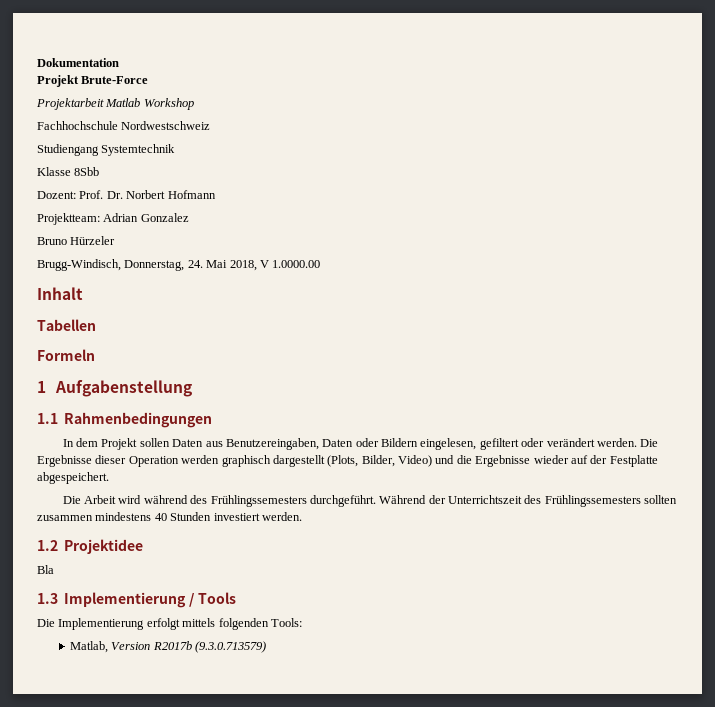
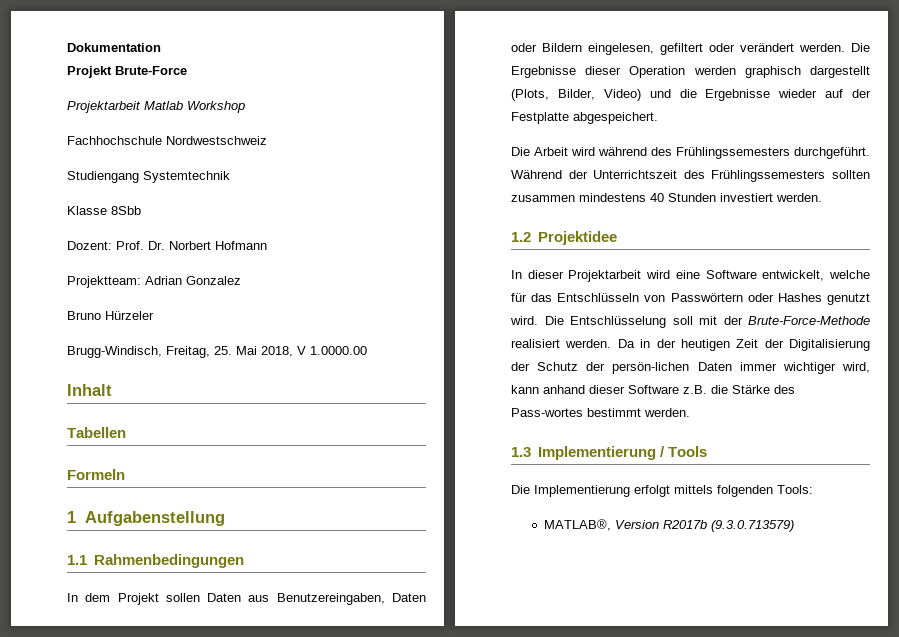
[124,260,203,271] Donnerstag, 24. -> [166,346,232,358] Freitag, 25.
[37,565,54,574] Bla -> [511,270,870,282] [511,293,870,305] [510,316,870,328] [511,339,870,351] [511,362,870,374] [511,385,795,394] [511,408,690,417] In dieser Projektarbeit wird eine Software entwickelt, welche für das Entschlüsseln von Passwörtern oder Hashes genutzt wird. Die Entschlüsselung soll mit der Brute-Force-Methode realisiert werden. Da in der heutigen Zeit der Digitalisierung der Schutz der persön-lichen Daten immer wichtiger wird, kann anhand dieser Software z.B. die Stärke des Pass-wortes bestimmt werden.
[69,641,108,653] Matlab, -> [543,519,611,531] MATLAB®,

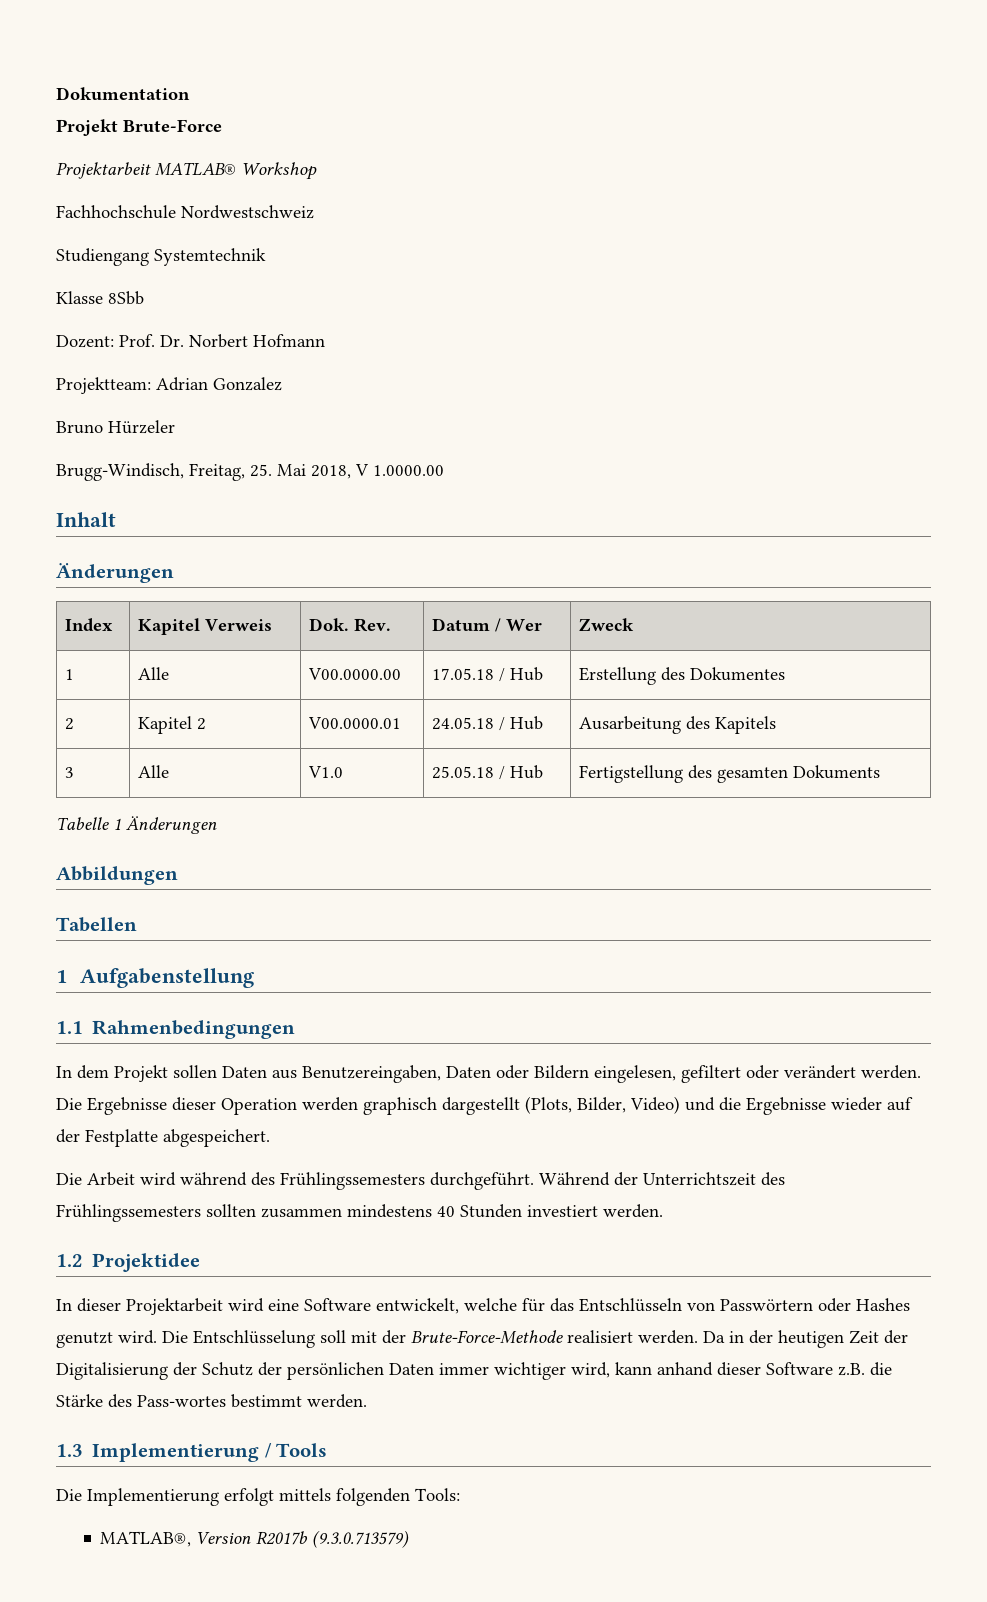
[144,101,183,110] Matlab -> [155,162,236,176] MATLAB®
(112, 390) none -> [56,563,174,583] [65,618,114,632] [138,618,273,635] [309,618,392,632] [432,618,543,632] [579,618,635,631] [65,669,75,680] [138,667,170,680] [308,668,402,680] [432,667,544,682] [579,667,786,685] [65,718,75,730] [138,716,207,734] [308,717,402,729] [432,716,544,731] [579,716,777,734] [65,767,75,778] [138,765,170,778] [308,766,344,778] [432,765,544,780] [579,765,881,783] [56,816,217,834] [56,866,178,885] // Änderungen // Index | Kapitel Verweis | Dok. Rev. | Datum / Wer | Zweck // 1 | Alle | V00.0000.00 | 17.05.18 / Hub | Erstellung des Dokumentes // 2 | Kapitel 2 | V00.0000.01 | 24.05.18 / Hub | Ausarbeitung des Kapitels // 3 | Alle | V1.0 | 25.05.18 / Hub | Fertigstellung des gesamten Dokuments // Tabelle 1 Änderungen // Abbildungen
[67,469,125,480] // Formeln -> (137, 924) none
[612,362,690,374] persön-lichen -> [287,1362,384,1380] persönlichen

